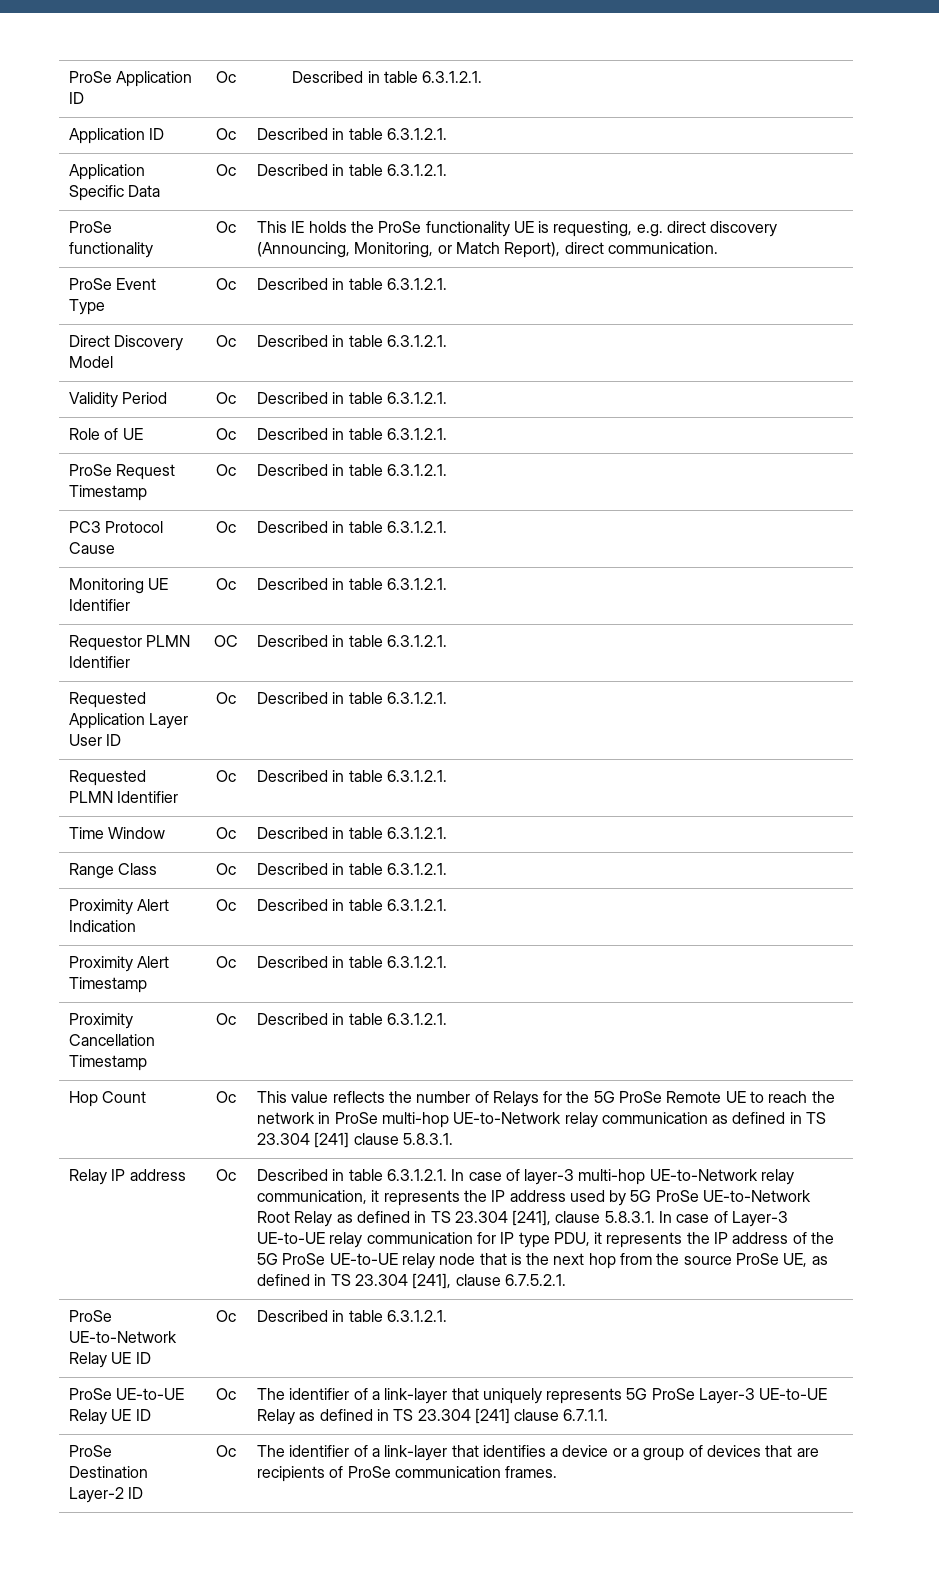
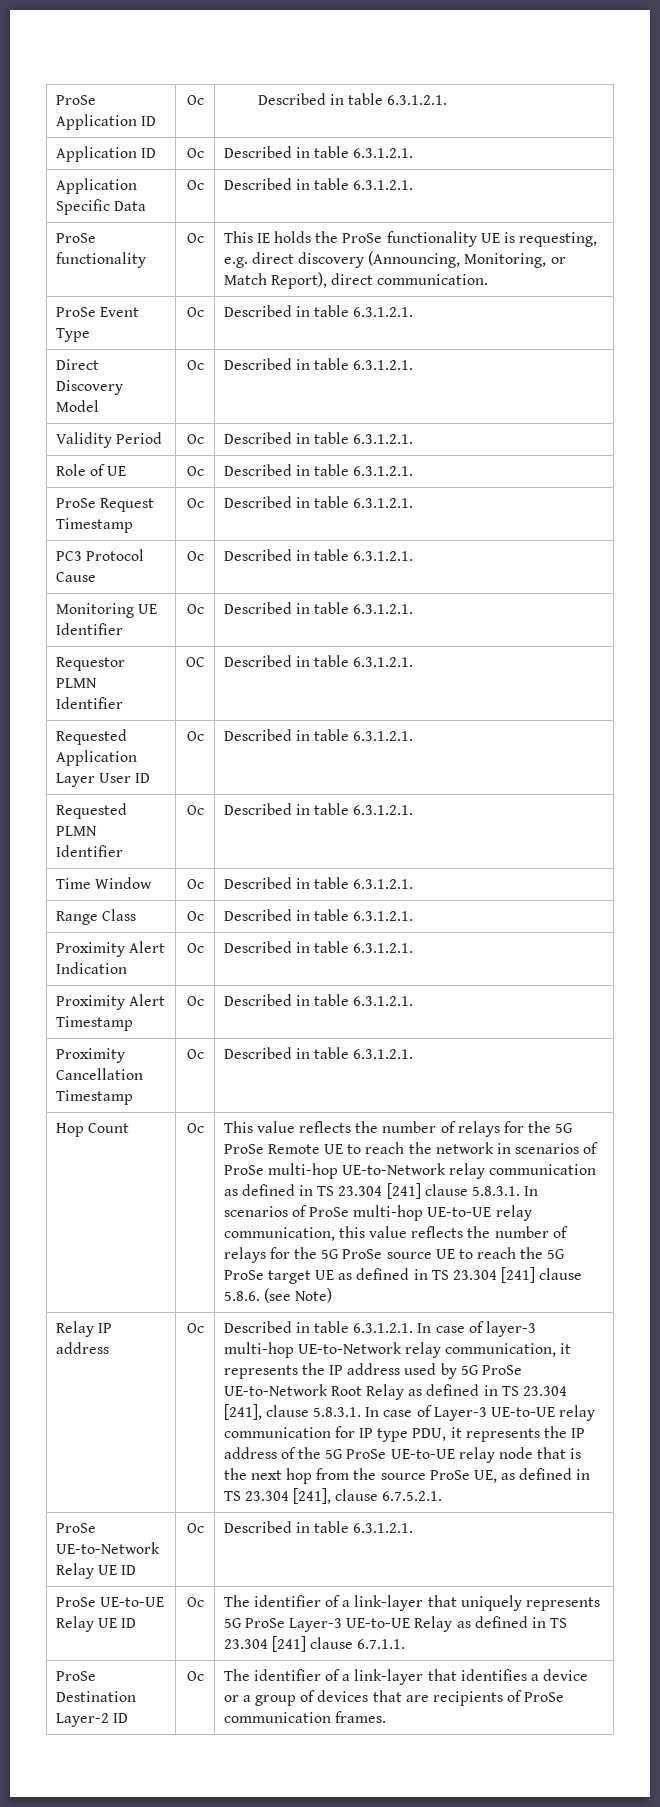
[492,1091,539,1107] Relays -> [457,1121,500,1137] relays
(331, 1118) none -> [515,1142,599,1154] scenarios of
(453, 1139) none -> [524,1186,539,1196] [223,1205,532,1221] [223,1226,568,1241] [223,1247,566,1263] [223,1267,583,1284] [223,1288,332,1303] In scenarios of ProSe multi-hop UE-to-UE relay communication, this value reflects the number of relays for the 5G ProSe source UE to reach the 5G ProSe target UE as defined in TS 23.304 [241] clause 5.8.6. (see Note)

